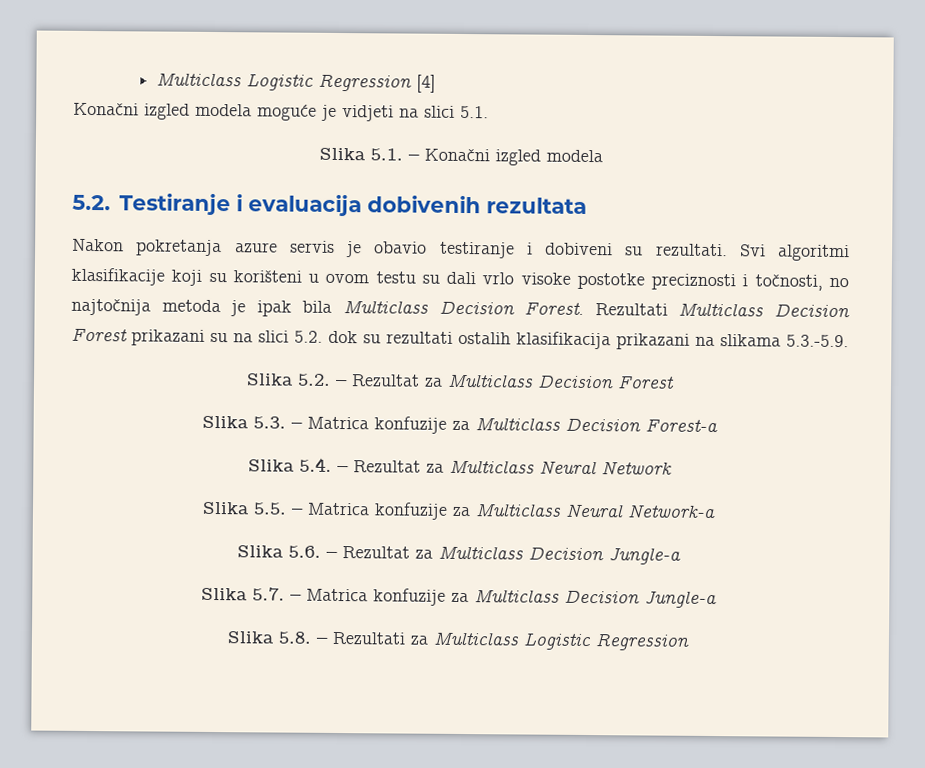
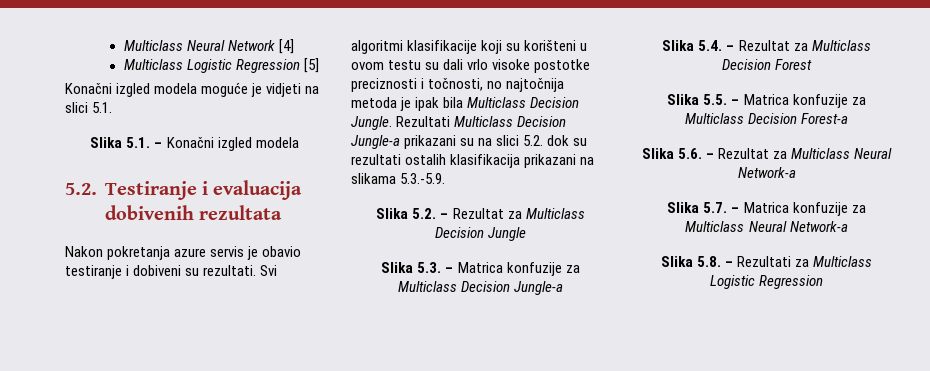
[155,72,436,93] Multiclass Logistic Regression [4] -> [123,39,294,54] [123,58,319,73] Multiclass Neural Network [4] // Multiclass Logistic Regression [5]
[524,302,585,315] Forest. -> [351,116,392,130] Jungle.
[71,328,128,342] Forest -> [351,135,400,149] Jungle-a
[617,376,675,389] Forest -> [488,227,527,241] Jungle
[644,419,718,433] Forest-a -> [514,281,564,295] Jungle-a
[538,460,672,475] Neural Network -> [721,59,813,70] Decision Forest
[565,503,716,519] [236,545,681,565] [200,587,717,609] Neural Network-a // Slika 5.6. – Rezultat za Multiclass Decision Jungle-a // Slika 5.7. – Matrica konfuzije za Multiclass Decision Jungle-a -> [748,113,849,124] [641,148,893,159] [737,167,796,178] [667,202,866,216] [685,221,848,232] Decision Forest-a // Slika 5.6. – Rezultat za Multiclass Neural Network-a // Slika 5.7. – Matrica konfuzije za Multiclass Neural Network-a

